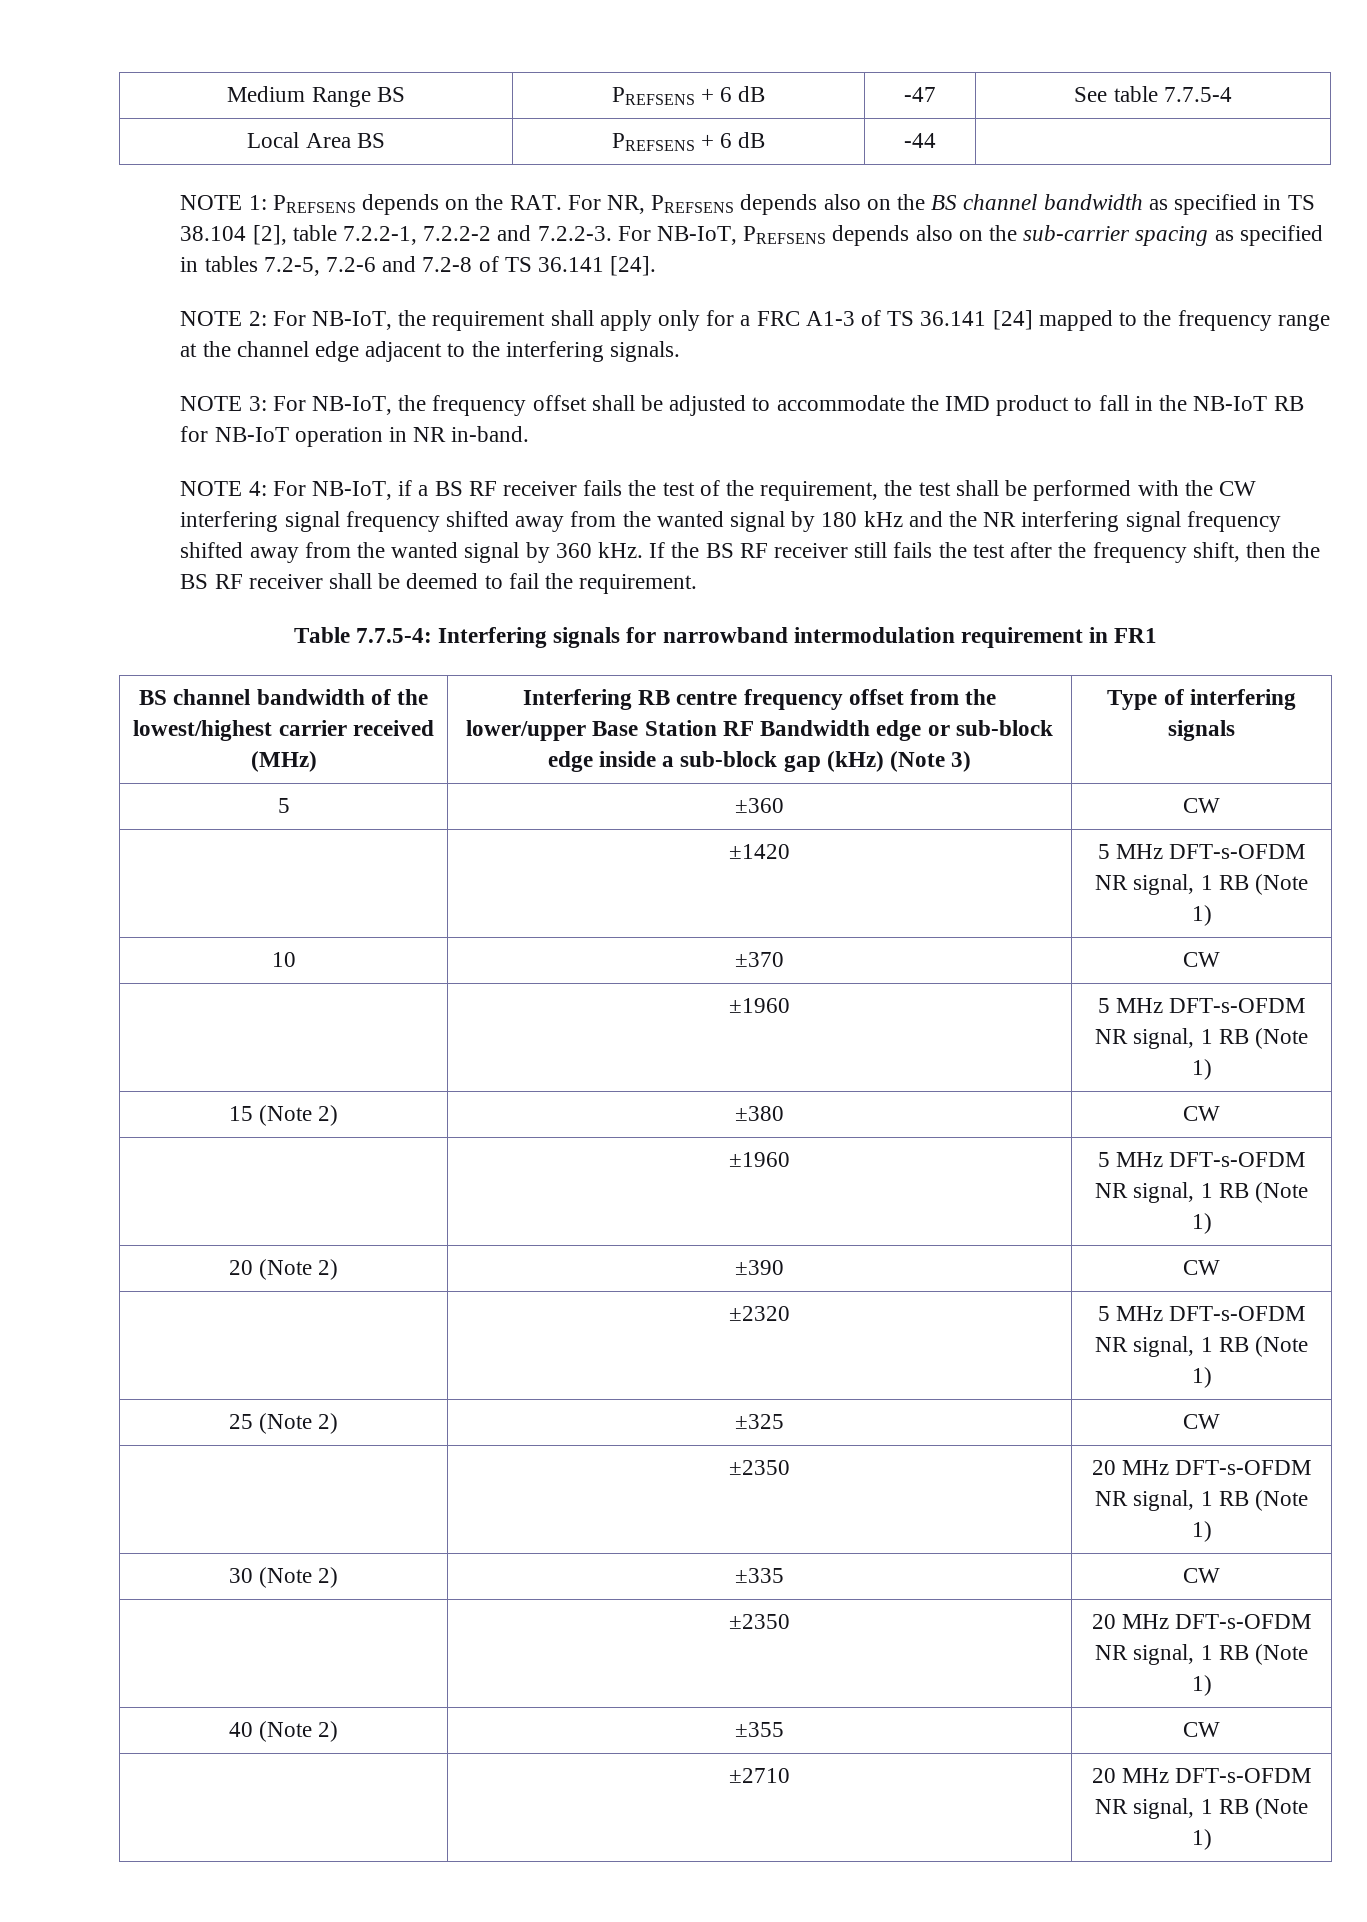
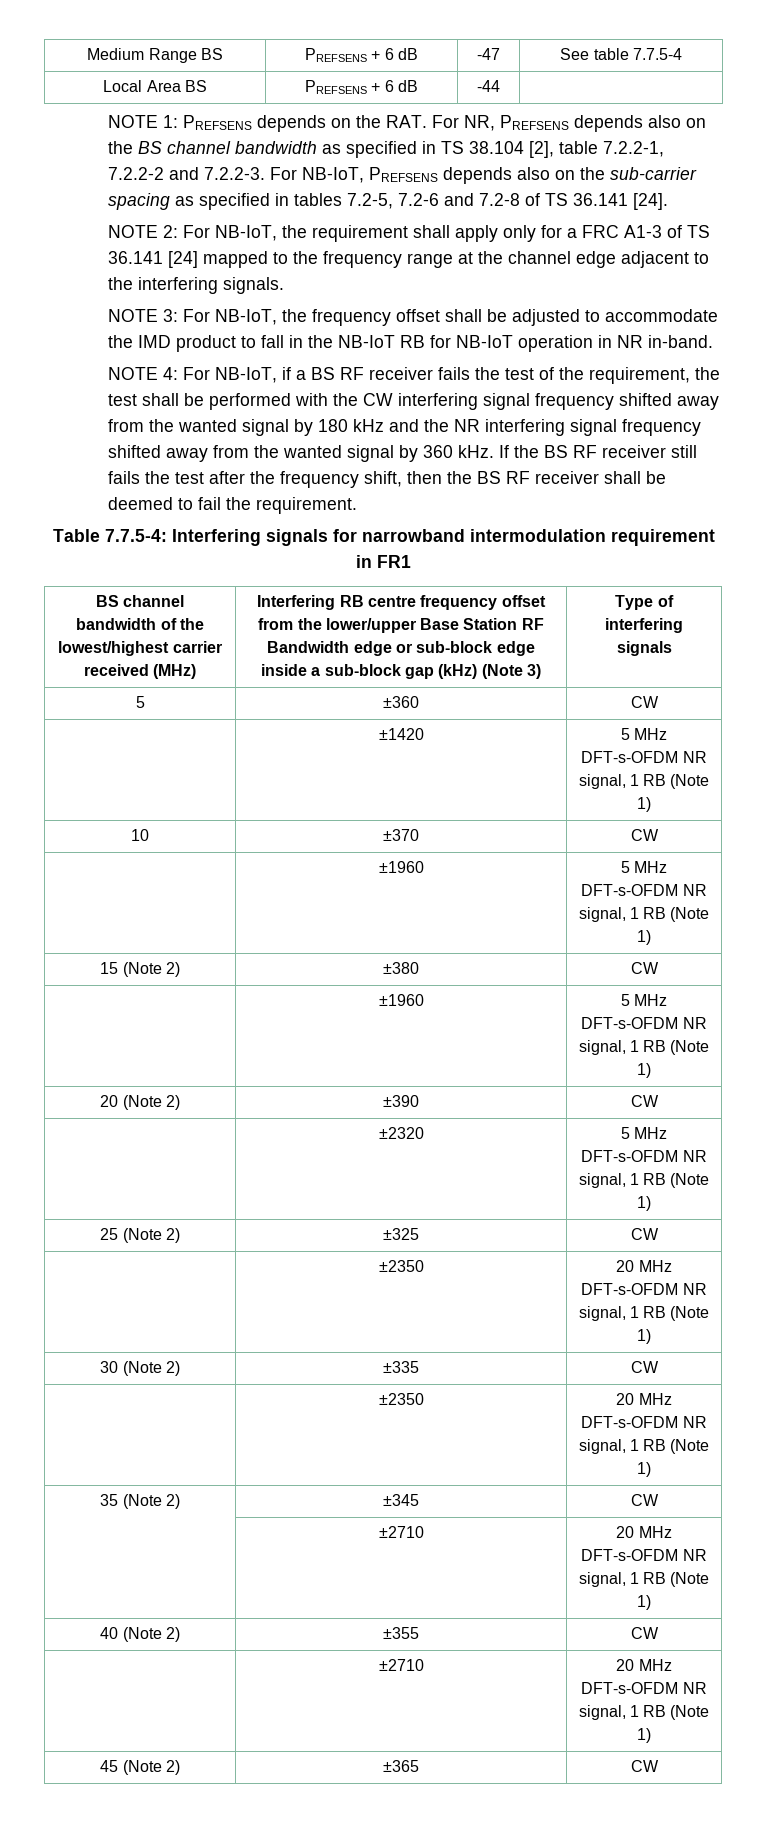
(1212, 1685) none -> [100,1494,180,1509] [383,1494,419,1506] [630,1494,659,1506] [378,1526,424,1538] [616,1526,672,1538] [581,1549,707,1561] [578,1572,710,1587] [637,1595,651,1610] // 35 (Note 2) | ±345 | CW // | ±2710 | 20 MHz DFT-s-OFDM NR signal, 1 RB (Note 1)
(1212, 1839) none -> [100,1760,180,1775] [383,1760,419,1772] [630,1760,659,1772] // 45 (Note 2) | ±365 | CW

